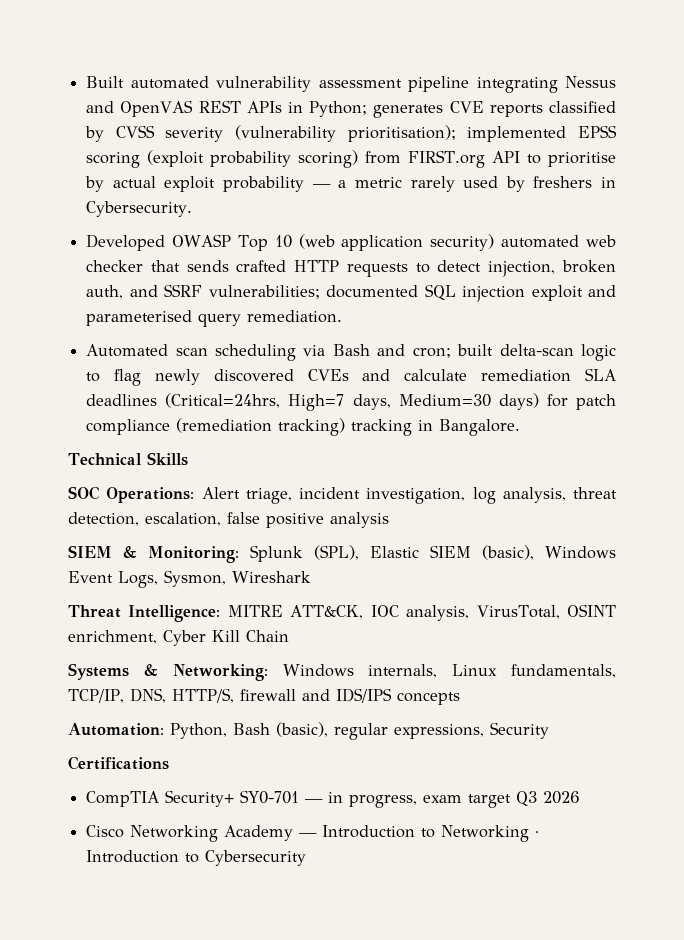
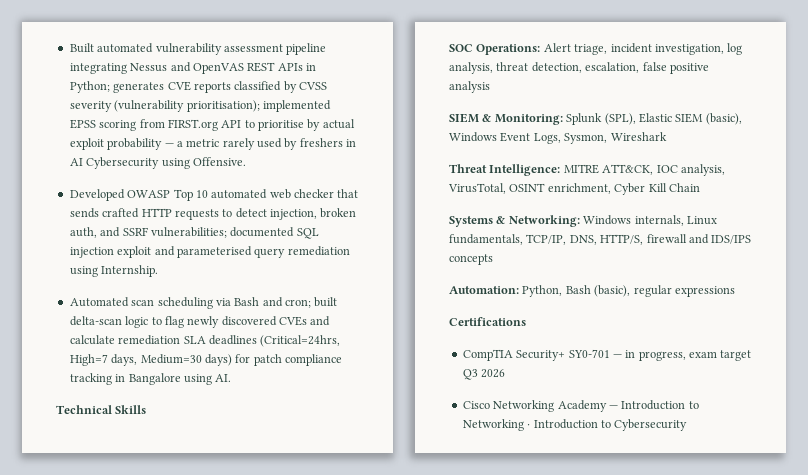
[147,150,359,168] (exploit probability scoring) -> (137, 125) none
[86,201,193,217] Cybersecurity. -> [69,157,246,169] AI Cybersecurity using Offensive.
[298,234,495,251] (web application security) -> (208, 194) none
[247,310,343,323] remediation. -> [287,246,350,256] [69,265,159,277] remediation using Internship.
[176,418,521,436] (remediation tracking) tracking in Bangalore. -> [69,373,232,385] tracking in Bangalore using AI.
[394,722,549,739] expressions, Security -> [674,286,735,297] expressions

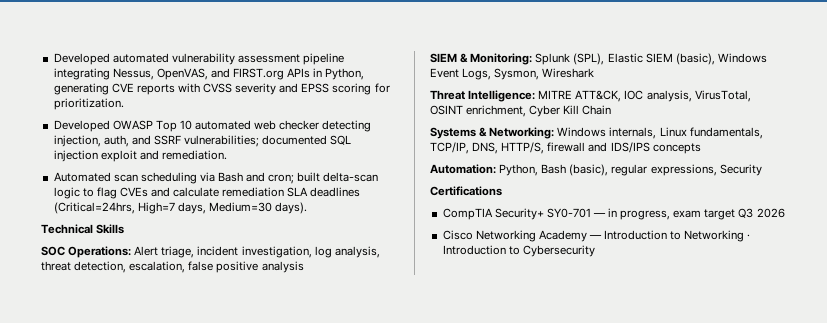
[69,43,94,53] Built -> [53,53,110,65] Developed
[130,62,316,74] [69,81,327,93] [69,100,331,112] [69,119,355,131] [69,138,357,150] [69,157,246,169] Nessus and OpenVAS REST APIs in Python; generates CVE reports classified by CVSS severity (vulnerability prioritisation); implemented EPSS scoring from FIRST.org API to prioritise by actual exploit probability — a metric rarely used by freshers in AI Cybersecurity using Offensive. -> [112,68,365,80] [53,83,390,95] [53,98,124,110] Nessus, OpenVAS, and FIRST.org APIs in Python, generating CVE reports with CVSS severity and EPSS scoring for prioritization.
[337,189,359,198] [69,208,357,220] that sends crafted HTTP requests to detect injection, broken -> [322,120,372,132] [53,135,101,147] detecting injection,
[176,246,350,258] [69,265,159,277] parameterised query remediation using Internship. -> [161,150,227,160] remediation.
[187,316,277,328] newly discovered -> (117, 193) none
[204,354,342,366] [69,373,232,385] days) for patch compliance tracking in Bangalore using AI. -> [275,202,308,214] days).
[674,286,735,297] expressions -> [650,164,762,176] expressions, Security

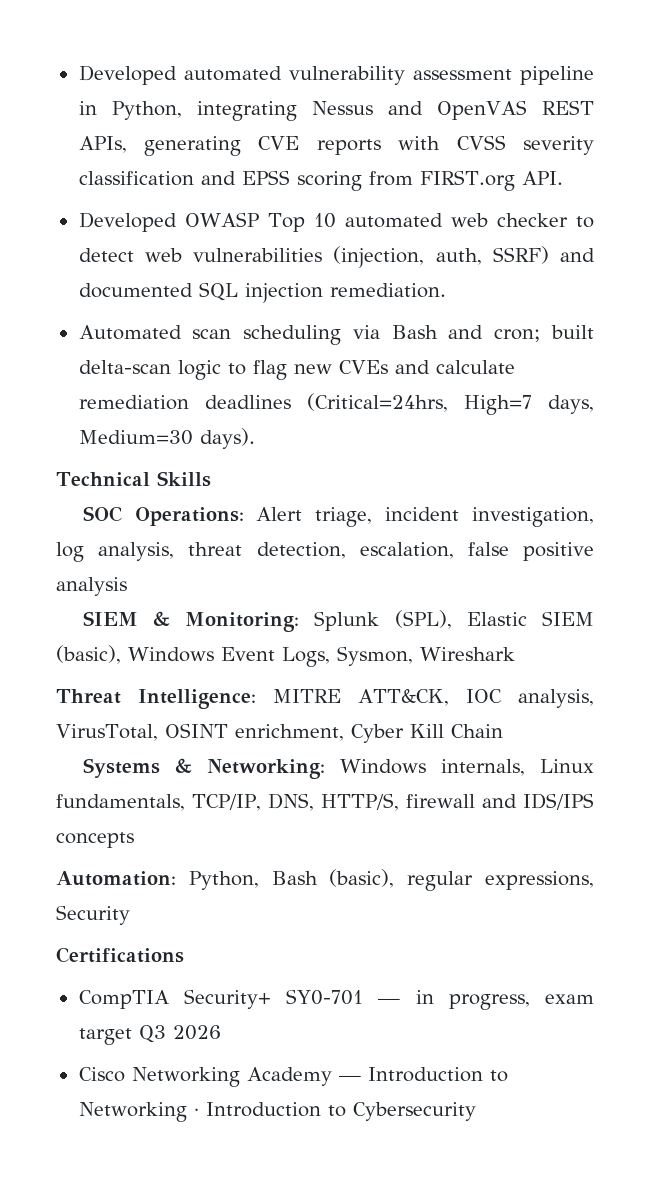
[53,68,365,80] integrating Nessus, OpenVAS, and FIRST.org APIs in Python, -> [78,100,594,121] [78,136,127,153] in Python, integrating Nessus and OpenVAS REST APIs,
(277, 89) none -> [78,171,194,186] classification
[374,83,390,93] [53,98,124,110] for prioritization. -> [368,170,563,191] from FIRST.org API.
[322,120,372,132] [53,135,260,147] detecting injection, auth, and SSRF vulnerabilities; -> [576,216,594,228] [78,246,595,268] to detect web vulnerabilities (injection, auth, SSRF) and
[100,150,159,162] exploit and -> (323, 293) none
(117, 193) none -> [293,364,332,374] new
[287,187,309,197] SLA -> (189, 402) none

